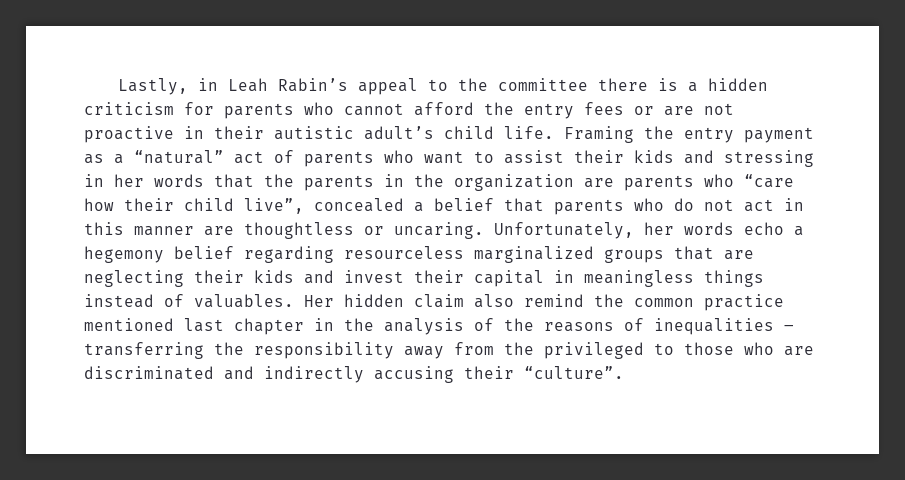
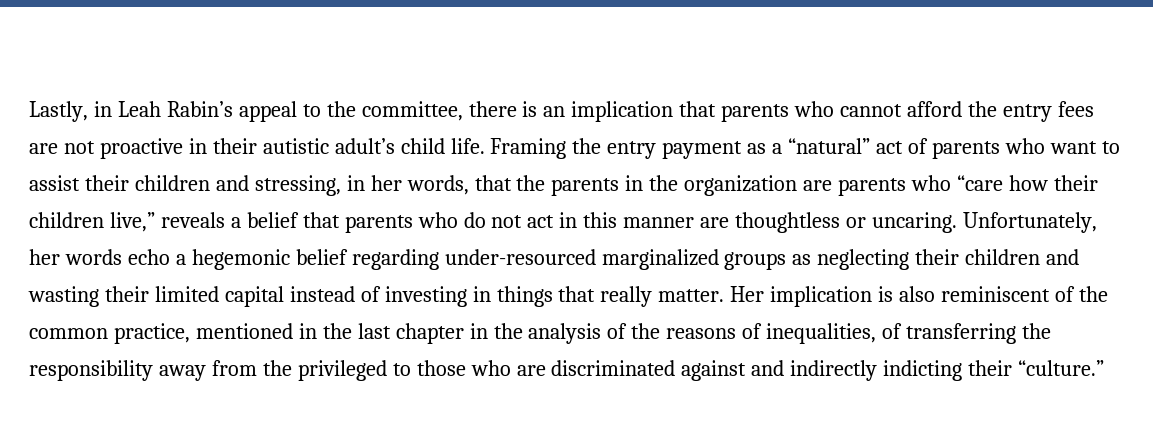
[497,78,588,91] committee -> [361,101,463,121] committee,
[687,78,768,92] [84,102,214,115] a hidden criticism for -> [543,101,717,122] an implication that
[634,106,654,115] or -> (1094, 109) none
[634,150,814,167] kids and stressing -> [134,175,341,196] children and stressing,
[154,174,204,187] words -> [406,175,469,195] words,
[184,198,404,214] child live”, concealed -> [29,212,225,232] children live,” reveals
[84,246,164,263] hegemony -> [191,249,290,270] hegemonic
[344,246,464,259] resourceless -> [444,249,596,265] under-resourced
[674,246,754,260] [84,270,764,287] [84,294,784,311] [84,318,174,331] that are neglecting their kids and invest their capital in meaningless things instead of valuables. Her hidden claim also remind the common practice mentioned -> [792,249,1080,270] [28,286,1108,307] [29,323,352,344] as neglecting their children and wasting their limited capital instead of investing in things that really matter. Her implication is also reminiscent of the common practice, mentioned in the
[654,318,794,335] inequalities – -> [766,323,903,344] inequalities, of
(214, 373) none -> [681,360,747,381] against
[374,366,624,383] accusing their “culture”. -> [883,360,1105,381] indicting their “culture.”

